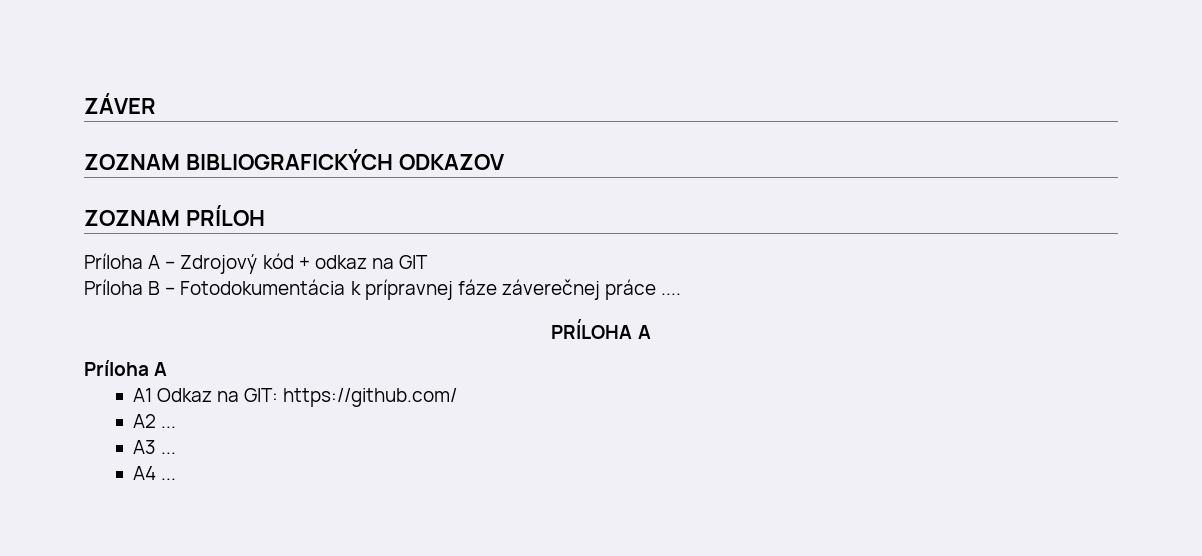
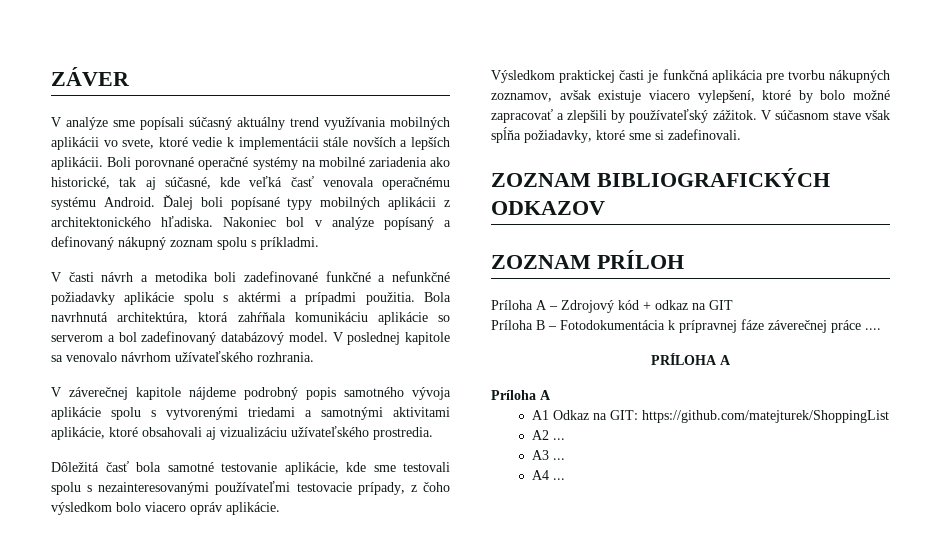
(156, 103) none -> [51,117,450,130] [51,137,451,150] [51,157,450,170] [51,176,450,190] [51,195,450,210] [51,216,452,230] [51,236,319,250] [51,271,451,282] [51,292,451,305] [51,312,450,325] [51,331,450,345] [51,351,314,362] [51,387,451,400] [51,407,450,420] [51,426,433,440] [51,461,450,475] [51,481,451,495] [51,502,280,515] [491,69,890,83] [491,90,890,103] [491,109,890,123] [491,127,741,143] // V analýze sme popísali súčasný aktuálny trend využívania mobilných aplikácii vo svete, ktoré vedie k implementácii stále novších a lepších aplikácii. Boli porovnané operačné systémy na mobilné zariadenia ako historické, tak aj súčasné, kde veľká časť venovala operačnému systému Android. Ďalej boli popísané typy mobilných aplikácii z architektonického hľadiska. Nakoniec bol v analýze popísaný a definovaný nákupný zoznam spolu s príkladmi. // V časti návrh a metodika boli zadefinované funkčné a nefunkčné požiadavky aplikácie spolu s aktérmi a prípadmi použitia. Bola navrhnutá architektúra, ktorá zahŕňala komunikáciu aplikácie so serverom a bol zadefinovaný databázový model. V poslednej kapitole sa venovalo návrhom užívateľského rozhrania. // V záverečnej kapitole nájdeme podrobný popis samotného vývoja aplikácie spolu s vytvorenými triedami a samotnými aktivitami aplikácie, ktoré obsahovali aj vizualizáciu užívateľského prostredia. // Dôležitá časť bola samotné testovanie aplikácie, kde sme testovali spolu s nezainteresovanými používateľmi testovacie prípady, z čoho výsledkom bolo viacero opráv aplikácie. // Výsledkom praktickej časti je funkčná aplikácia pre tvorbu nákupných zoznamov, avšak existuje viacero vylepšení, ktoré by bolo možné zapracovať a zlepšili by používateľský zážitok. V súčasnom stave však spĺňa požiadavky, ktoré sme si zadefinovali.
[283,388,458,407] https://github.com/ -> [641,410,889,423] https://github.com/matejturek/ShoppingList

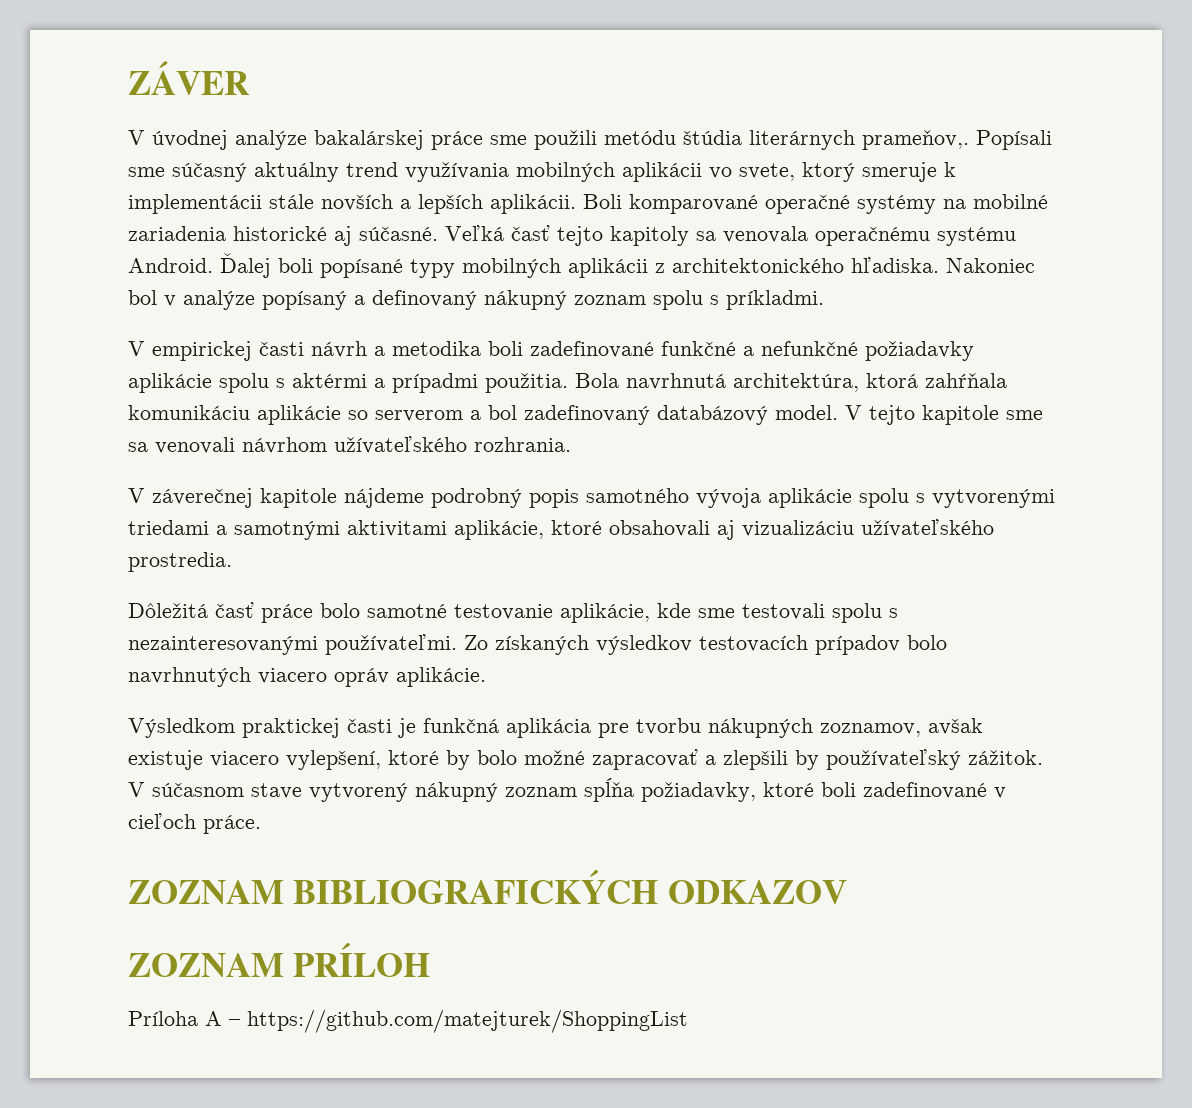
[66,117,184,130] analýze sme popísali -> [152,130,1052,150] [128,167,165,177] úvodnej analýze bakalárskej práce sme použili metódu štúdia literárnych prameňov,. Popísali sme
[158,137,223,147] ktoré vedie -> [802,162,937,182] ktorý smeruje
[135,157,195,170] porovnané -> [629,194,758,214] komparované
[430,157,450,167] [51,176,314,190] ako historické, tak aj súčasné, kde veľká časť -> [233,225,716,246] historické aj súčasné. Veľká časť tejto kapitoly sa
(61, 277) none -> [152,341,252,361] empirickej
[347,332,450,345] [51,352,117,362] poslednej kapitole sa venovalo -> [869,405,1043,425] [128,437,235,454] tejto kapitole sme sa venovali
[136,462,161,472] bola -> [261,603,360,623] práce bolo
[215,481,451,495] [51,502,141,515] používateľmi testovacie prípady, z čoho výsledkom bolo -> [325,634,947,655] [128,667,251,687] používateľmi. Zo získaných výsledkov testovacích prípadov bolo navrhnutých
[864,110,890,120] [491,127,741,143] však spĺňa požiadavky, ktoré sme si zadefinovali. -> [309,777,1006,802] [128,813,261,834] vytvorený nákupný zoznam spĺňa požiadavky, ktoré boli zadefinované v cieľoch práce.
[561,300,733,313] [491,319,881,333] [651,353,731,365] [491,390,551,400] [531,410,889,423] [531,430,565,440] [531,450,565,460] [531,470,565,480] Zdrojový kód + odkaz na GIT // Príloha B – Fotodokumentácia k prípravnej fáze záverečnej práce .... // PRÍLOHA A // Príloha A // A1 Odkaz na GIT: https://github.com/matejturek/ShoppingList // A2 ... // A3 ... // A4 ... -> [247,1009,688,1033] https://github.com/matejturek/ShoppingList

